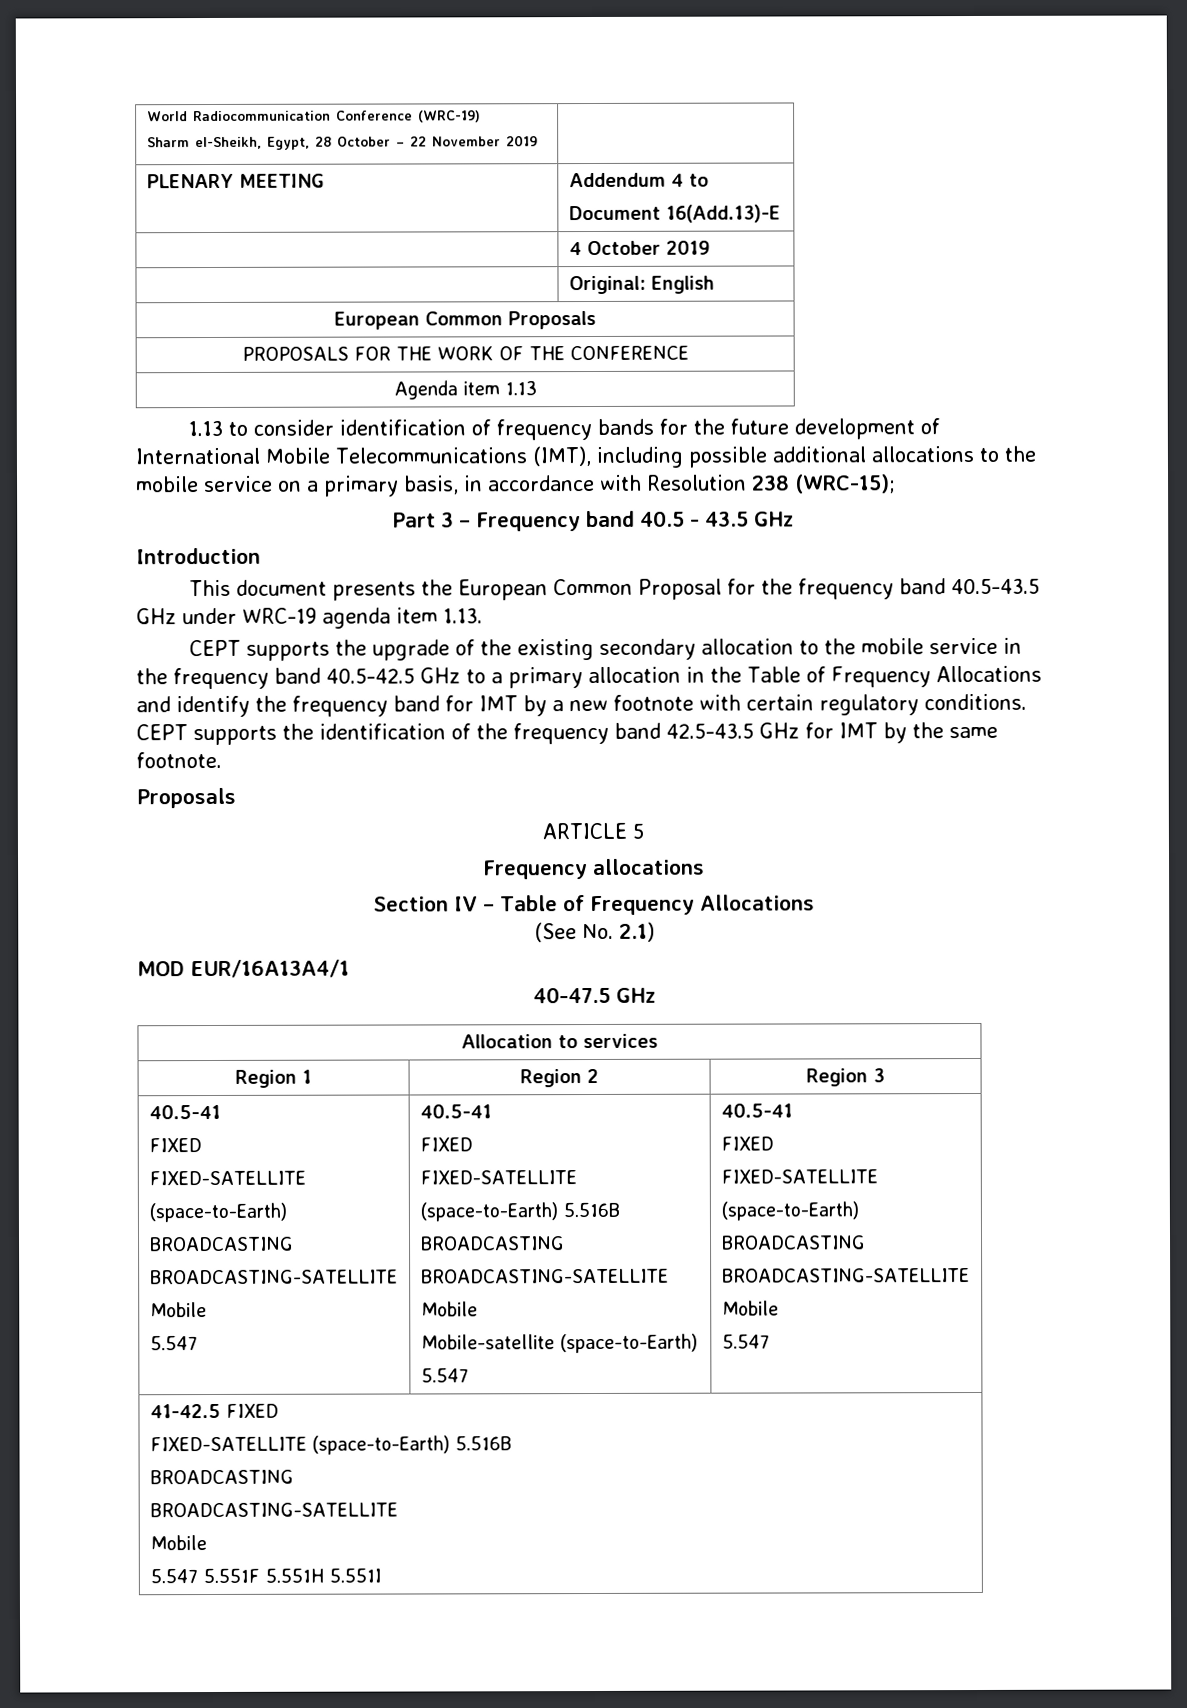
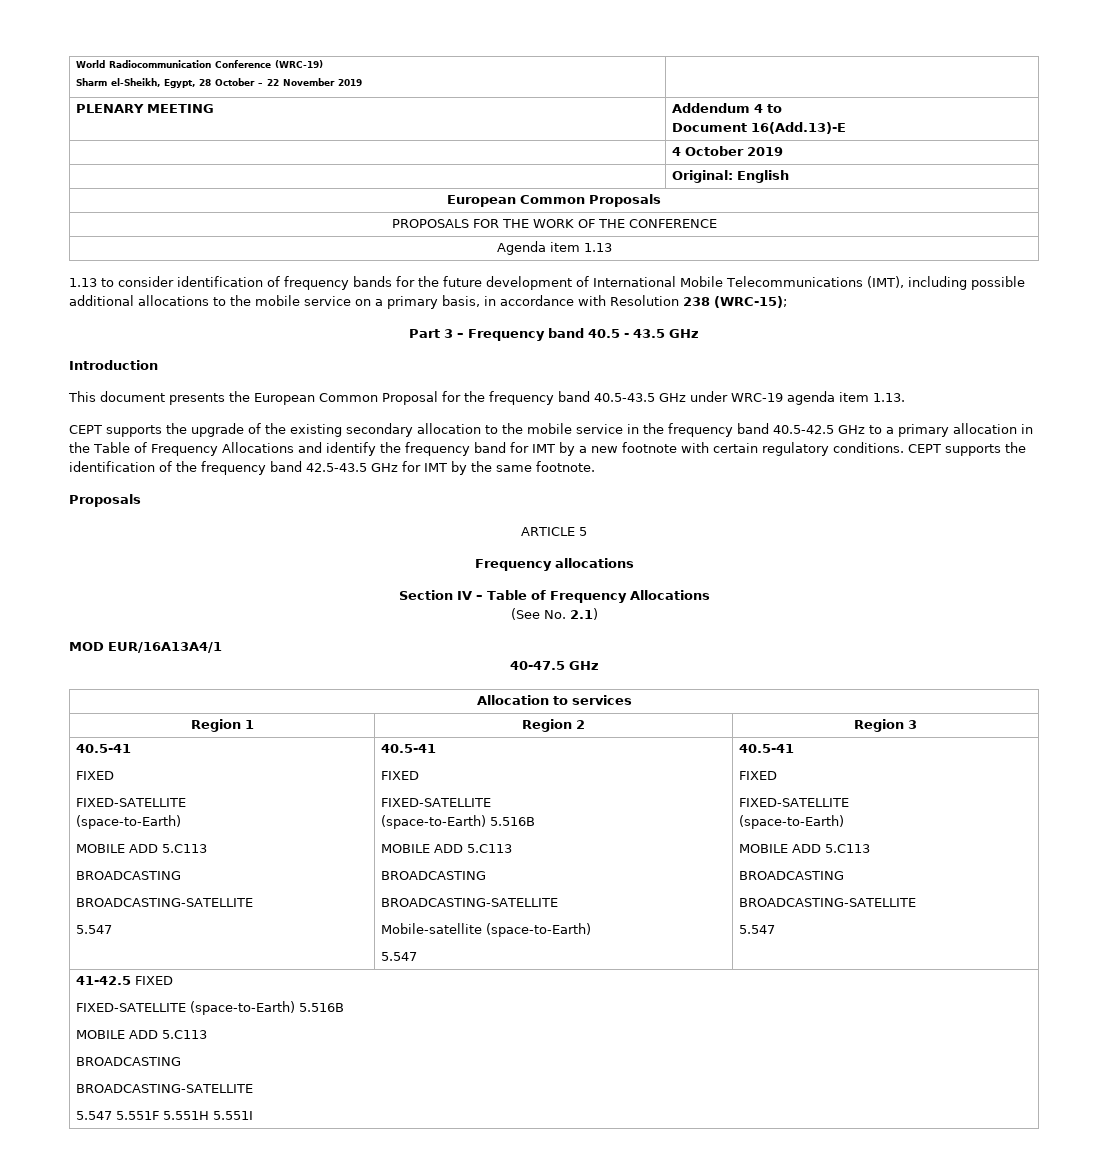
[149,1236,294,1252] [149,1269,398,1285] [149,1302,207,1318] // BROADCASTING // BROADCASTING-SATELLITE // Mobile -> [76,844,208,853] [76,871,182,880] [76,898,254,907] // MOBILE ADD 5.C113 // BROADCASTING // BROADCASTING-SATELLITE
[420,1236,565,1251] [420,1268,669,1284] [420,1301,478,1317] // BROADCASTING // BROADCASTING-SATELLITE // Mobile -> [381,844,513,853] [381,871,487,880] [381,898,559,907] // MOBILE ADD 5.C113 // BROADCASTING // BROADCASTING-SATELLITE
[720,1235,866,1250] [721,1268,970,1283] [721,1300,779,1316] // BROADCASTING // BROADCASTING-SATELLITE // Mobile -> [739,844,871,853] [739,871,845,880] [739,898,917,907] // MOBILE ADD 5.C113 // BROADCASTING // BROADCASTING-SATELLITE
[149,1469,294,1485] [149,1502,398,1518] [149,1535,207,1551] // BROADCASTING // BROADCASTING-SATELLITE // Mobile -> [76,1030,208,1039] [76,1057,182,1066] [76,1084,254,1093] // MOBILE ADD 5.C113 // BROADCASTING // BROADCASTING-SATELLITE

